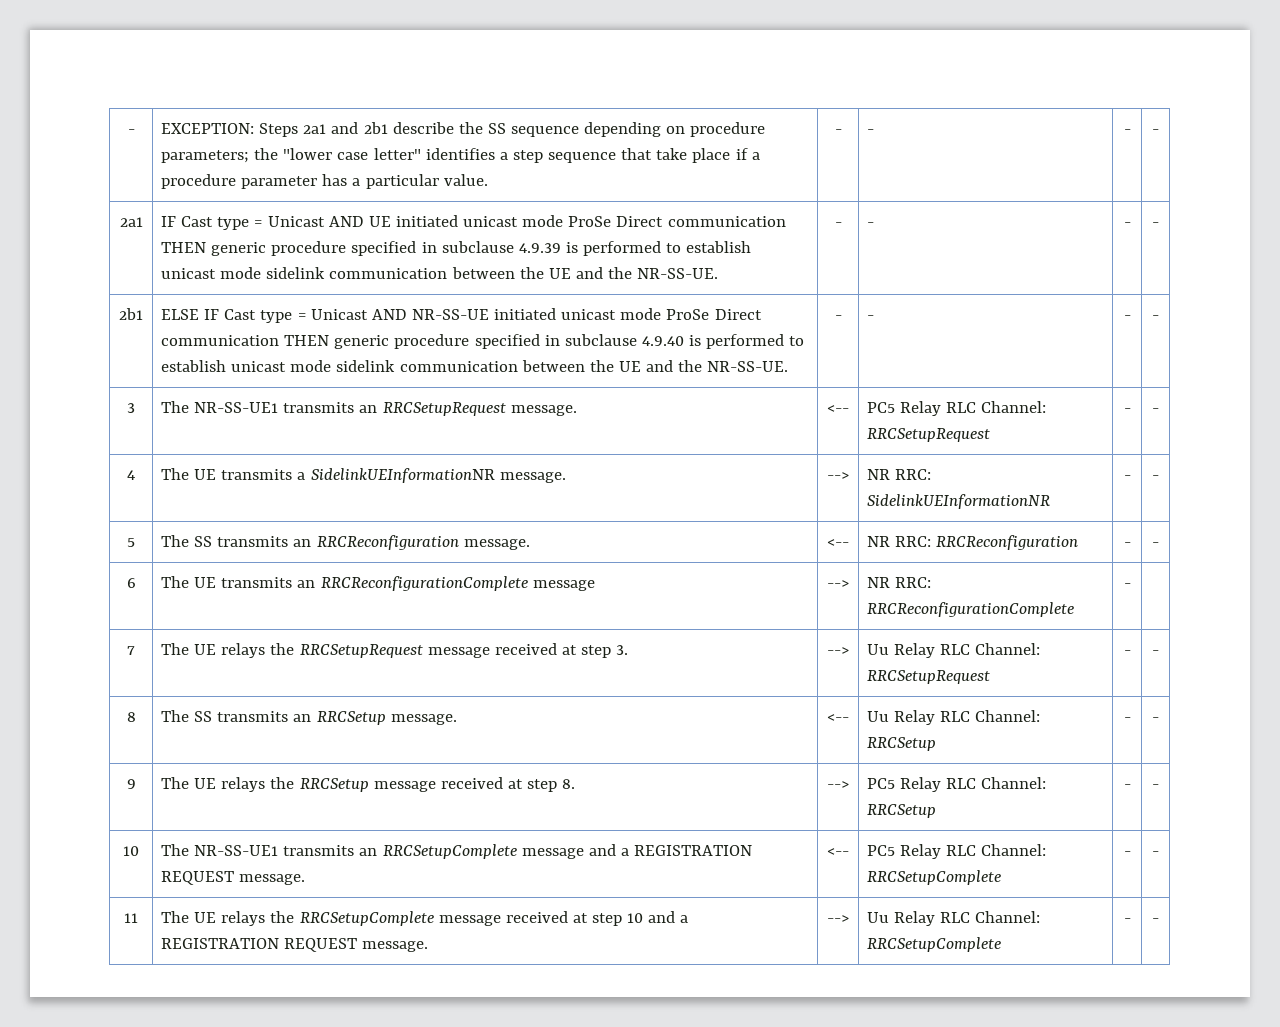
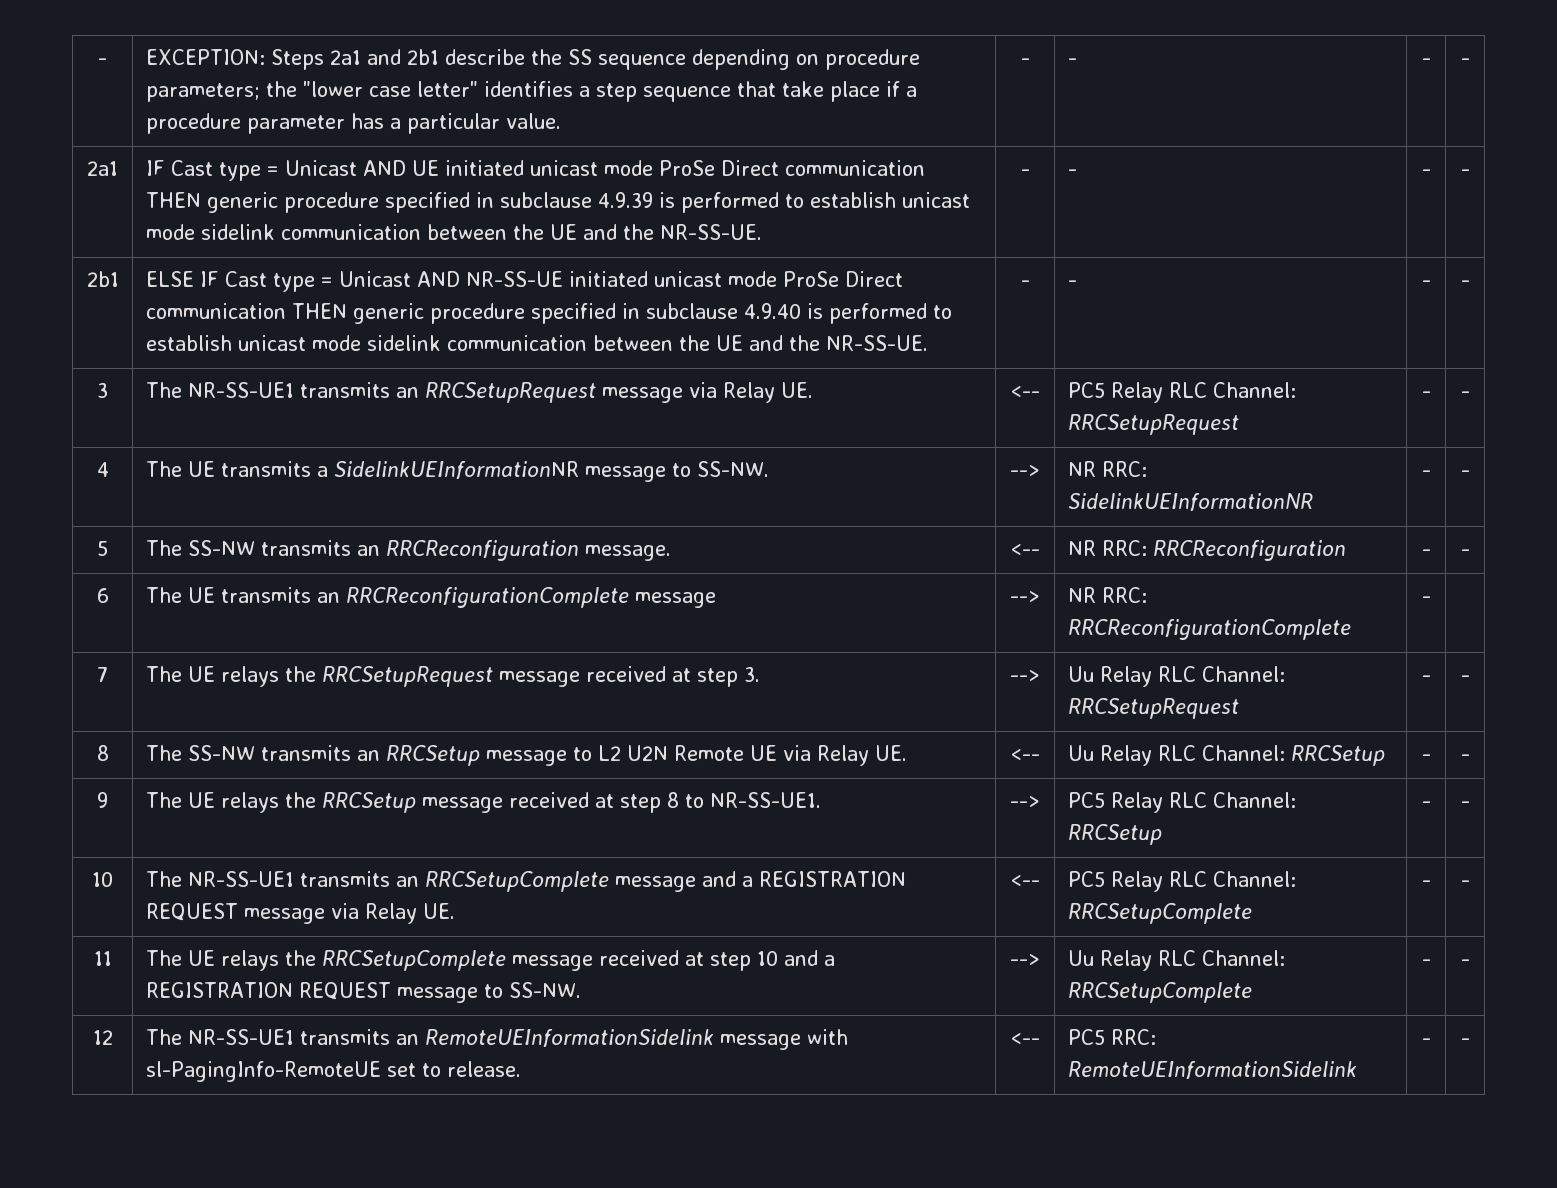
[510,405,577,416] message. -> [601,382,813,403] message via Relay UE.
[499,472,566,483] message. -> [584,461,769,482] message to SS-NW.
[194,536,213,547] SS -> [187,540,255,556] SS-NW
[194,711,213,722] SS -> [187,745,255,761] SS-NW
[390,714,457,725] message. -> [485,745,907,766] message to L2 U2N Remote UE via Relay UE.
[562,779,576,789] 8. -> [666,792,821,808] 8 to NR-SS-UE1.
[239,874,306,885] message. -> [243,903,455,924] message via Relay UE.
[362,941,429,952] message. -> [396,982,581,1003] message to SS-NW.
(1159, 920) none -> [92,1030,113,1045] [145,1029,848,1050] [145,1061,521,1082] [1010,1033,1040,1045] [1067,1029,1156,1045] [1067,1061,1357,1079] [1421,1038,1431,1045] [1460,1038,1470,1045] // 12 | The NR-SS-UE1 transmits an RemoteUEInformationSidelink message with sl-PagingInfo-RemoteUE set to release. | <-- | PC5 RRC: RemoteUEInformationSidelink | - | -

